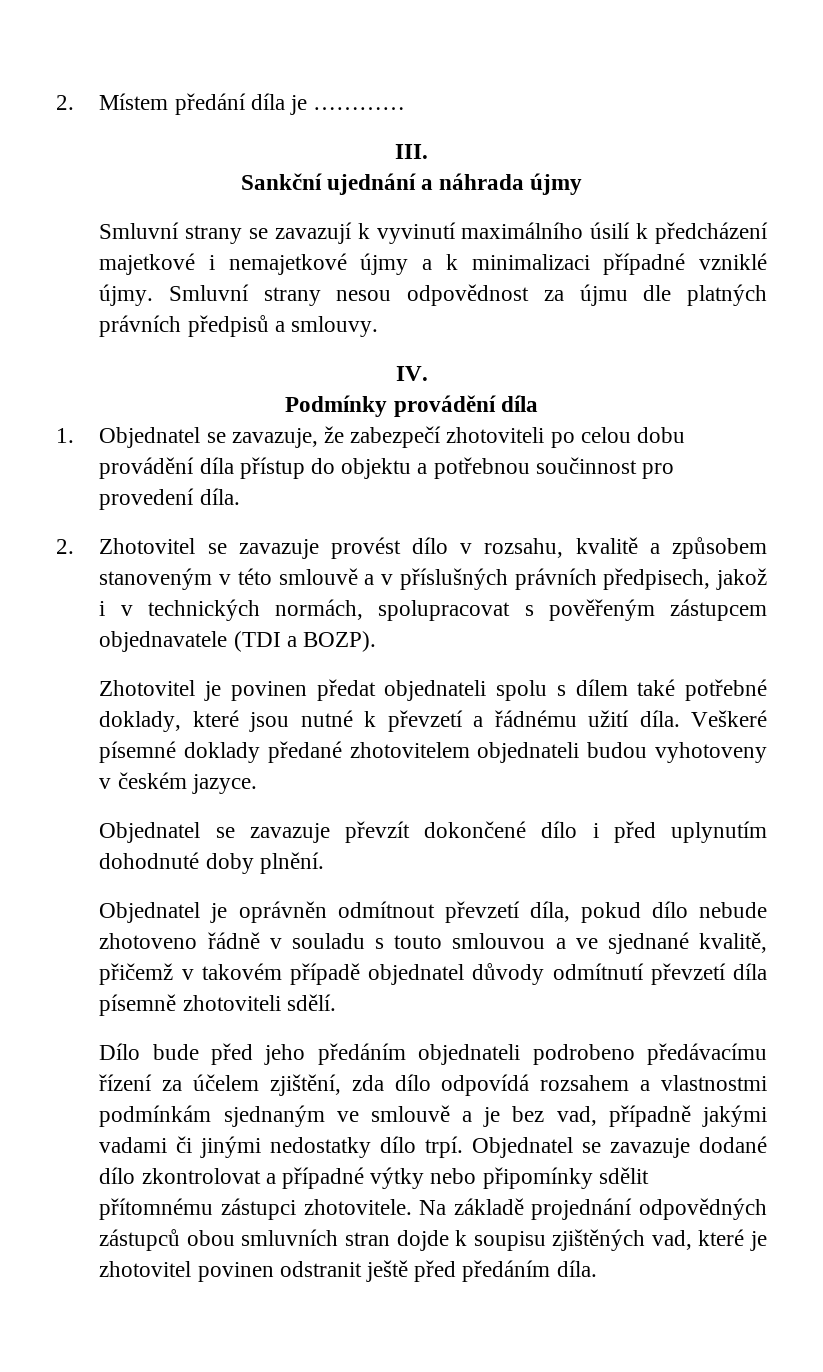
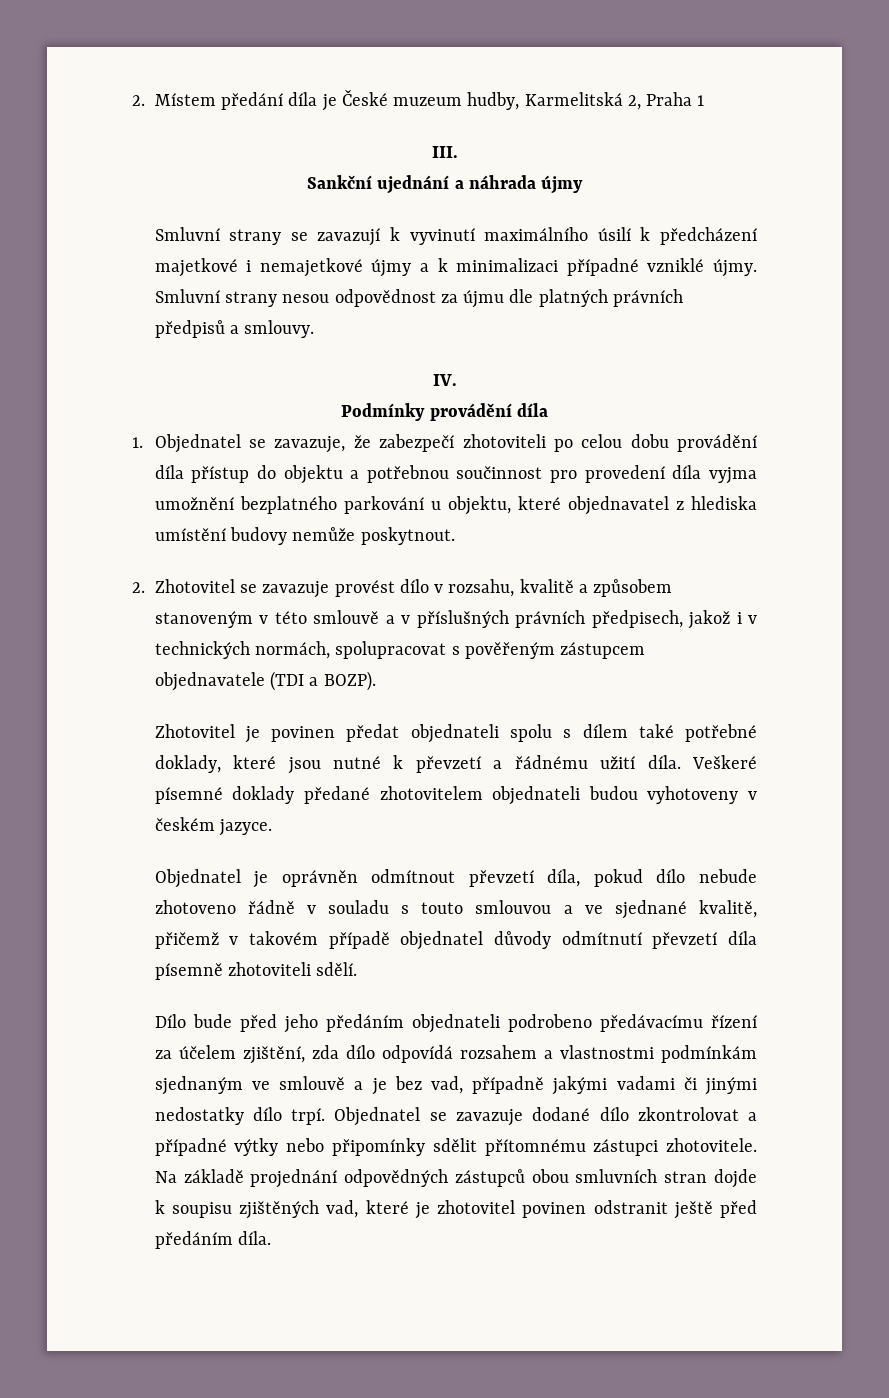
[313,107,406,110] ………… -> [341,90,705,110] České muzeum hudby, Karmelitská 2, Praha 1
[199,488,240,505] díla. -> [672,465,758,484] [154,496,757,515] [154,527,455,545] díla vyjma umožnění bezplatného parkování u objektu, které objednavatel z hlediska umístění budovy nemůže poskytnout.
[99,821,767,843] [99,852,324,874] // Objednatel se zavazuje převzít dokončené dílo i před uplynutím dohodnuté doby plnění. -> (272, 827) none

